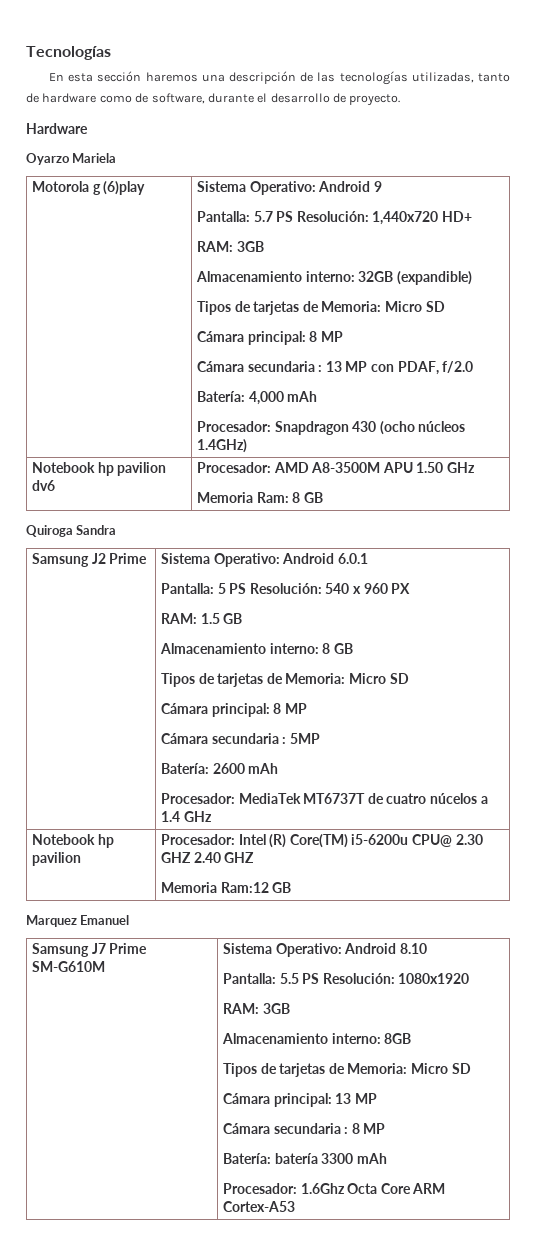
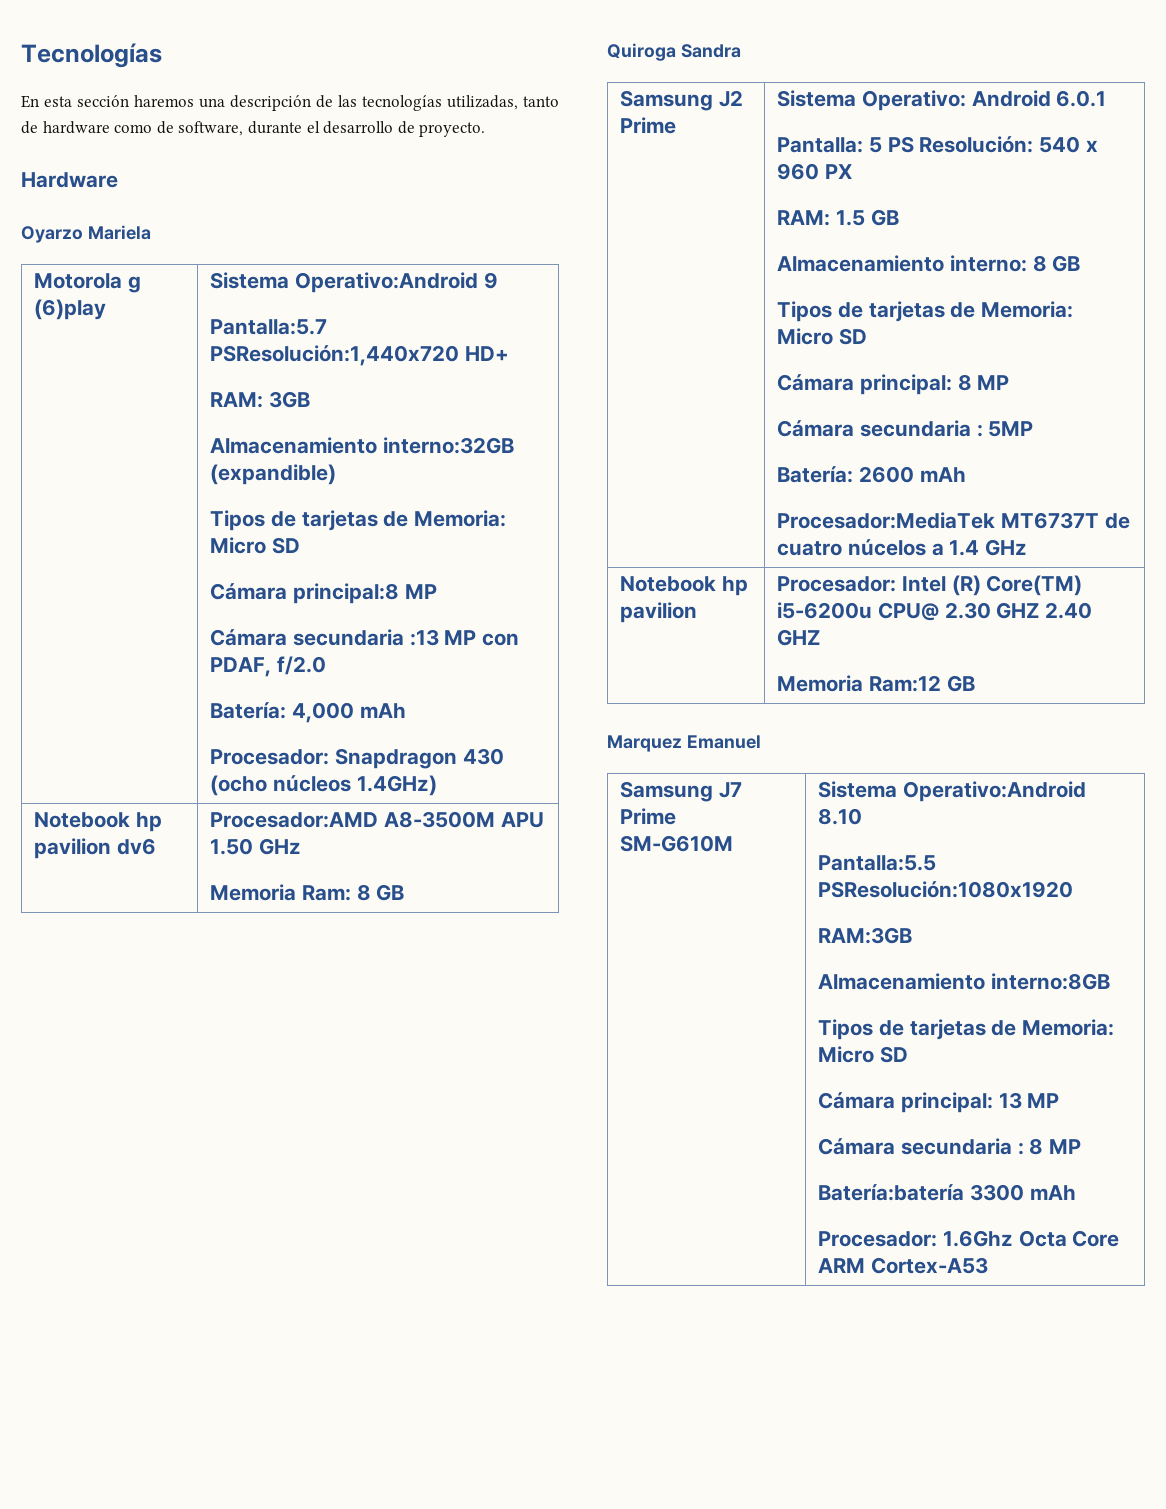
[249,181,371,195] Operativo: Android -> [295,272,479,293] Operativo:Android
[196,211,439,225] Pantalla: 5.7 PS Resolución: 1,440x720 -> [210,319,328,335] [210,345,460,366] Pantalla:5.7 PSResolución:1,440x720
[305,271,394,282] interno: 32GB -> [383,437,515,454] interno:32GB
[247,331,343,345] [196,361,342,372] principal: 8 MP // Cámara secundaria : 13 -> [293,583,437,604] [210,629,439,646] principal:8 MP // Cámara secundaria :13
[196,462,309,473] Procesador: AMD -> [210,812,379,828] Procesador:AMD
[160,793,301,804] Procesador: MediaTek -> [777,512,996,529] Procesador:MediaTek
[275,943,397,957] Operativo: Android -> [903,781,1087,802] Operativo:Android
[222,973,470,984] [222,1003,290,1014] [221,1033,412,1044] Pantalla: 5.5 PS Resolución: 1080x1920 // RAM: 3GB // Almacenamiento interno: 8GB -> [818,855,937,871] [818,881,1074,898] [818,927,913,944] [818,973,1111,990] Pantalla:5.5 PSResolución:1080x1920 // RAM:3GB // Almacenamiento interno:8GB
[222,1153,318,1164] Batería: batería -> [818,1184,965,1201] Batería:batería

